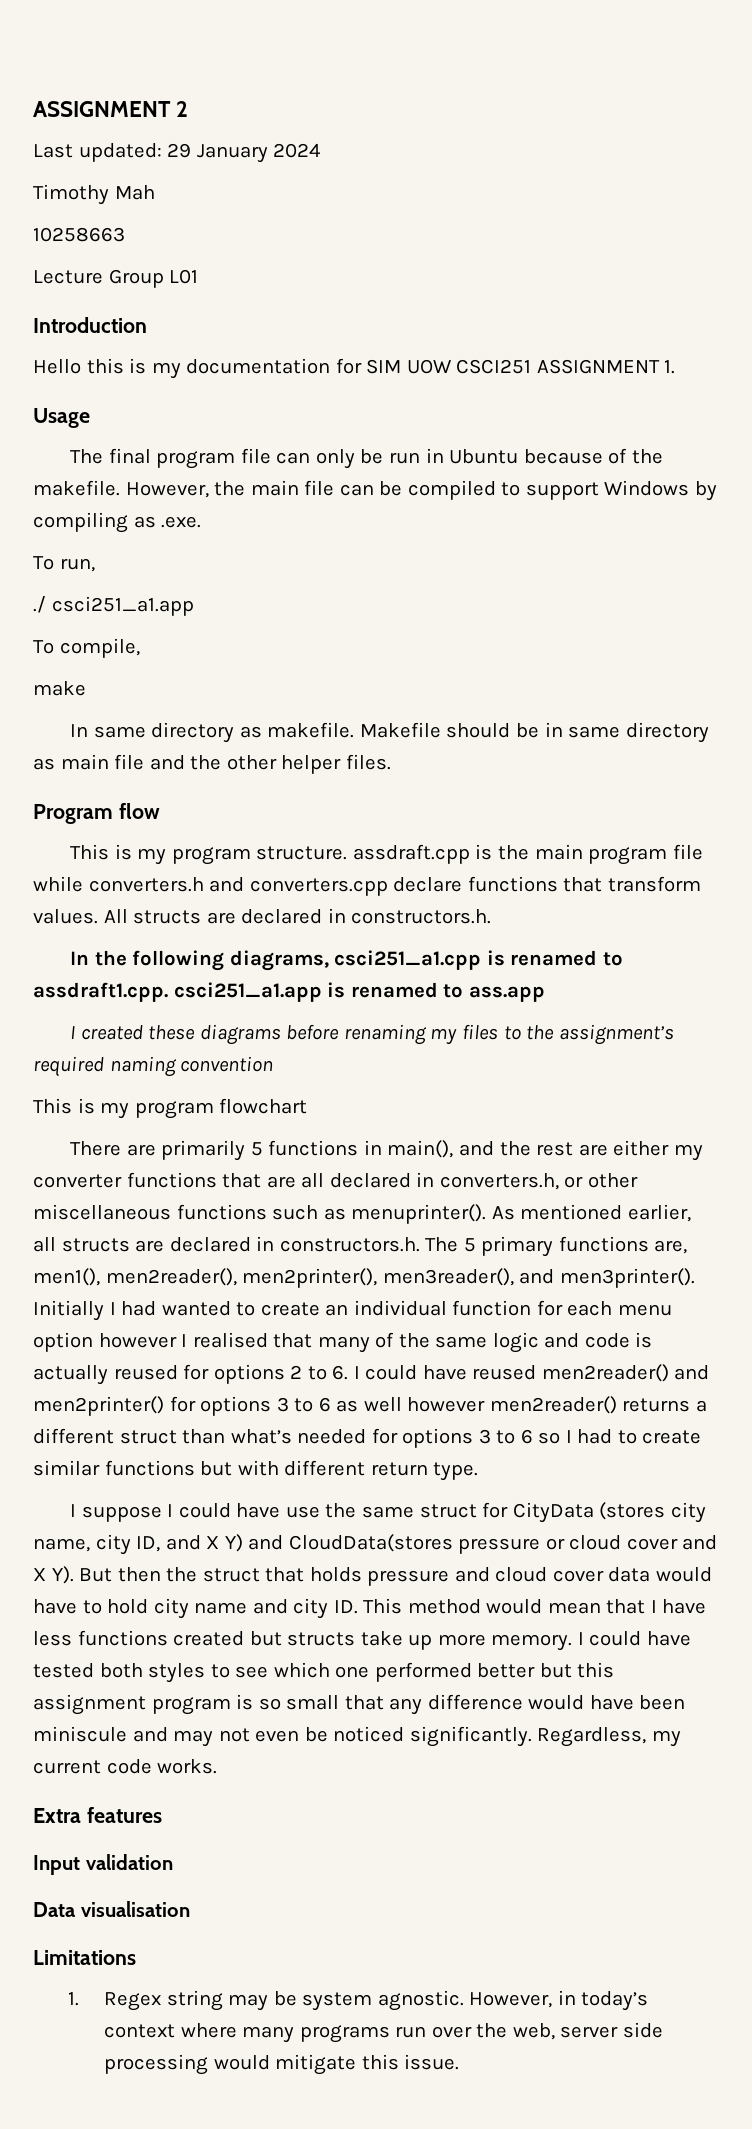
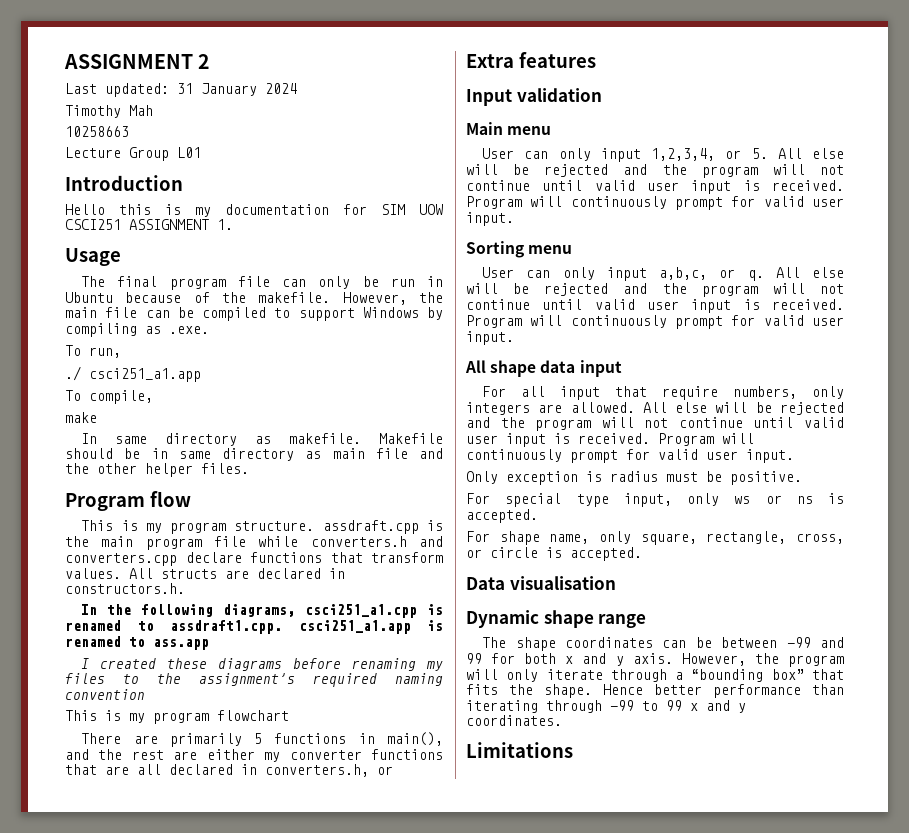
[167,143,192,158] 29 -> [177,83,193,94] 31
[587,1173,638,1188] [33,1204,691,1224] [33,1236,688,1257] [33,1268,695,1288] [33,1300,672,1321] [33,1332,653,1353] [33,1364,710,1385] [33,1396,707,1416] [33,1428,702,1448] [33,1460,479,1481] [70,1502,706,1523] [33,1534,718,1555] [33,1566,712,1586] [33,1598,707,1619] [33,1630,691,1651] [33,1662,615,1683] [33,1694,686,1715] [33,1726,681,1747] [33,1759,218,1774] [33,1807,162,1823] [33,1854,173,1875] [33,1901,190,1917] [33,1950,136,1965] [68,1990,649,2011] [103,2022,663,2043] [103,2054,460,2075] other miscellaneous functions such as menuprinter(). As mentioned earlier, all structs are declared in constructors.h. The 5 primary functions are, men1(), men2reader(), men2printer(), men3reader(), and men3printer(). Initially I had wanted to create an individual function for each menu option however I realised that many of the same logic and code is actually reused for options 2 to 6. I could have reused men2reader() and men2printer() for options 3 to 6 as well however men2reader() returns a different struct than what’s needed for options 3 to 6 so I had to create similar functions but with different return type. // I suppose I could have use the same struct for CityData (stores city name, city ID, and X Y) and CloudData(stores pressure or cloud cover and X Y). But then the struct that holds pressure and cloud cover data would have to hold city name and city ID. This method would mean that I have less functions created but structs take up more memory. I could have tested both styles to see which one performed better but this assignment program is so small that any difference would have been miniscule and may not even be noticed significantly. Regardless, my current code works. // Extra features // Input validation // Data visualisation // Limitations // 1. Regex string may be system agnostic. However, in today’s context where many programs run over the web, server side processing would mitigate this issue. -> [466,52,596,68] [466,88,602,106] [466,122,552,135] [482,148,844,162] [466,164,844,178] [466,180,844,194] [466,196,844,210] [466,212,514,226] [466,241,573,258] [482,267,844,281] [466,283,844,297] [466,299,844,313] [466,315,844,329] [466,331,514,345] [465,360,622,377] [482,386,844,400] [466,402,844,415] [466,417,844,431] [466,433,754,447] [466,449,794,463] [466,471,802,485] [466,493,844,507] [466,509,538,523] [466,531,844,545] [466,547,642,561] [466,576,616,590] [466,610,647,628] [482,637,844,651] [466,653,844,667] [466,669,844,682] [466,684,844,698] [466,700,746,713] [466,715,562,726] [466,742,573,758] // Extra features // Input validation // Main menu // User can only input 1,2,3,4, or 5. All else will be rejected and the program will not continue until valid user input is received. Program will continuously prompt for valid user input. // Sorting menu // User can only input a,b,c, or q. All else will be rejected and the program will not continue until valid user input is received. Program will continuously prompt for valid user input. // All shape data input // For all input that require numbers, only integers are allowed. All else will be rejected and the program will not continue until valid user input is received. Program will continuously prompt for valid user input. // Only exception is radius must be positive. // For special type input, only ws or ns is accepted. // For shape name, only square, rectangle, cross, or circle is accepted. // Data visualisation // Dynamic shape range // The shape coordinates can be between -99 and 99 for both x and y axis. However, the program will only iterate through a “bounding box” that fits the shape. Hence better performance than iterating through -99 to 99 x and y coordinates. // Limitations

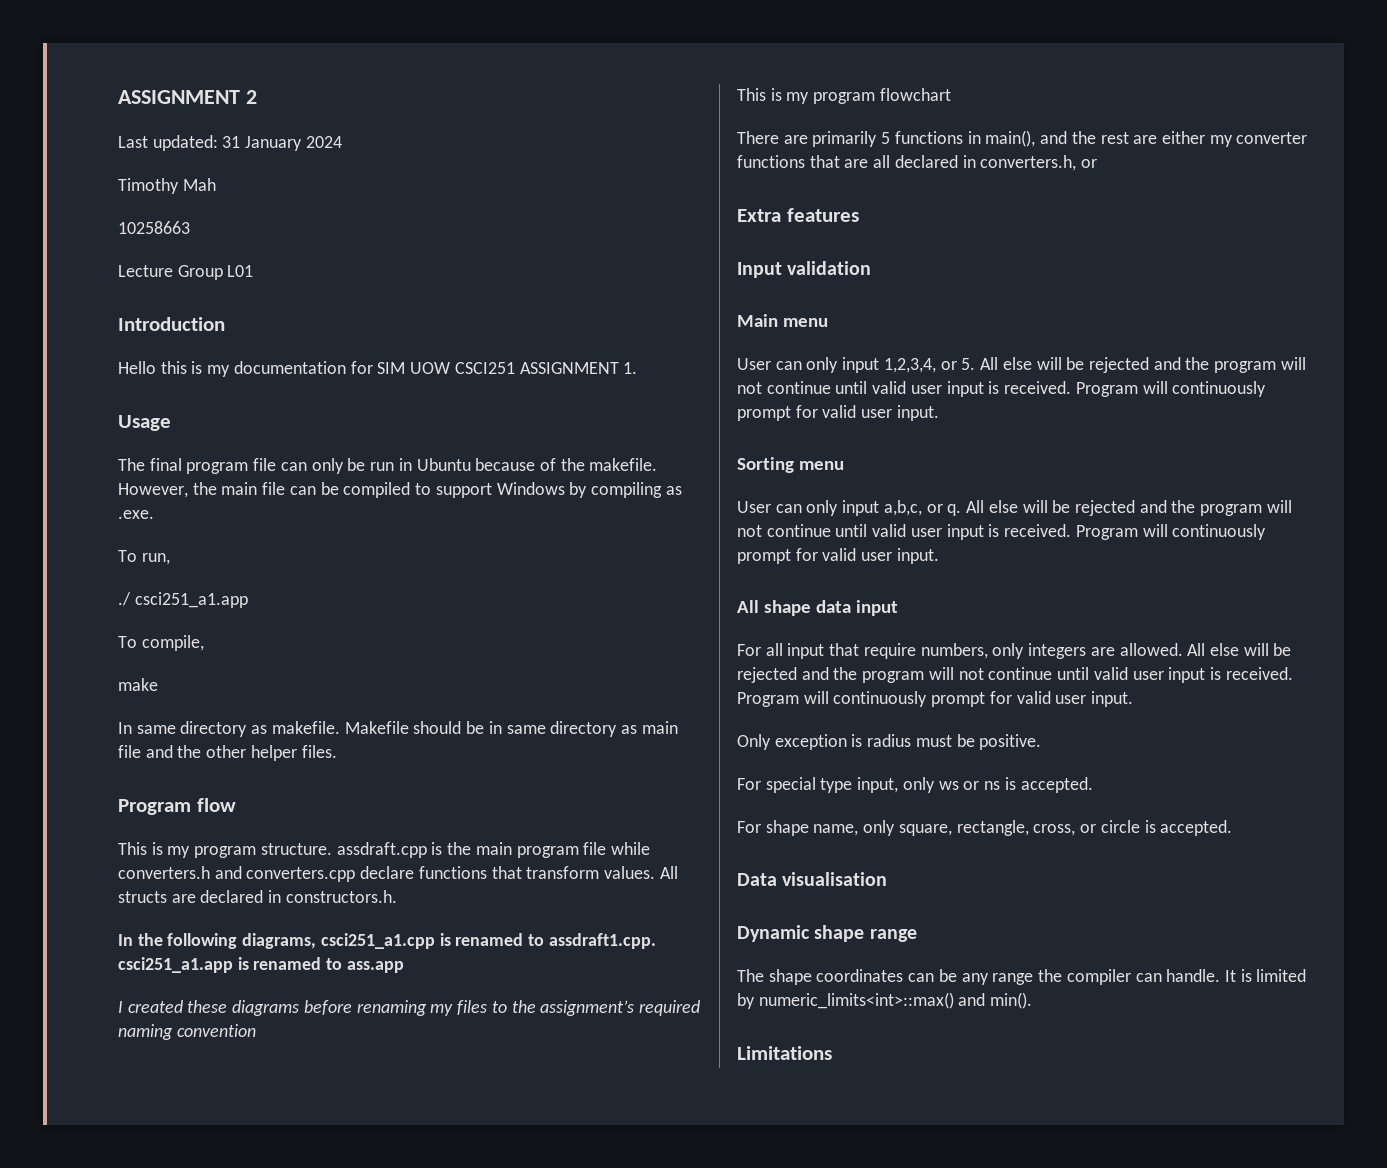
[721,637,844,648] [466,653,844,667] [466,669,844,682] [466,684,844,698] [466,700,746,713] [466,715,562,726] between -99 and 99 for both x and y axis. However, the program will only iterate through a “bounding box” that fits the shape. Hence better performance than iterating through -99 to 99 x and y coordinates. -> [961,969,1307,985] [737,992,1033,1009] any range the compiler can handle. It is limited by numeric_limits<int>::max() and min().

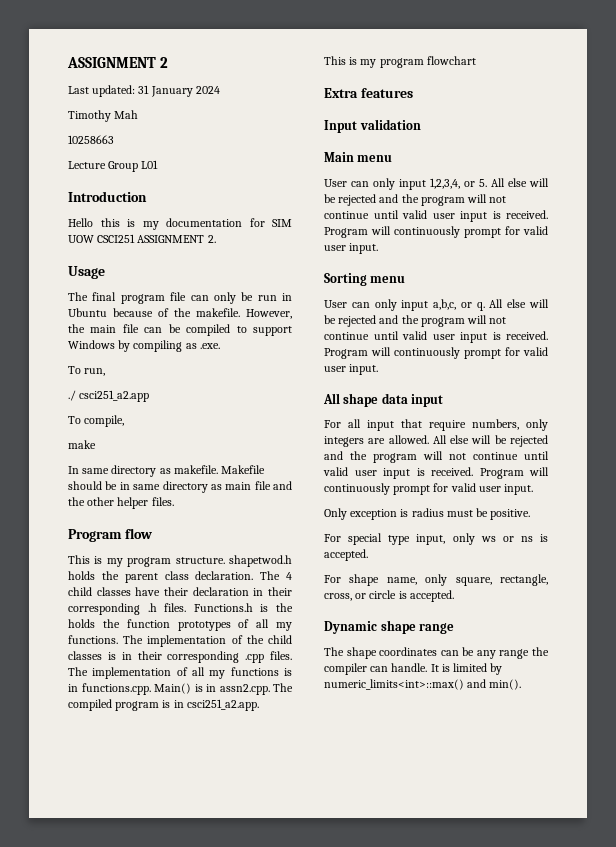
[623,362,638,374] 1. -> [207,235,216,243] 2.
[134,592,248,608] csci251_a1.app -> [79,390,150,402] csci251_a2.app
[336,842,650,858] [118,866,678,882] [118,890,397,903] [118,933,656,949] [118,957,404,973] [118,1000,700,1016] [118,1024,256,1040] assdraft.cpp is the main program file while converters.h and converters.cpp declare functions that transform values. All structs are declared in constructors.h. // In the following diagrams, csci251_a1.cpp is renamed to assdraft1.cpp. csci251_a1.app is renamed to ass.app // I created these diagrams before renaming my files to the assignment’s required naming convention -> [229,555,292,567] [68,571,292,583] [68,587,292,596] [68,603,293,615] [68,619,292,631] [68,635,292,647] [68,651,292,663] [68,667,292,679] [68,683,293,695] [68,699,259,711] shapetwod.h holds the parent class declaration. The 4 child classes have their declaration in their corresponding .h files. Functions.h is the holds the function prototypes of all my functions. The implementation of the child classes is in their corresponding .cpp files. The implementation of all my functions is in functions.cpp. Main() is in assn2.cpp. The compiled program is in csci251_a2.app.
[737,130,1308,147] [737,155,1098,171] // There are primarily 5 functions in main(), and the rest are either my converter functions that are all declared in converters.h, or -> (476, 60) none
[737,872,888,886] // Data visualisation -> (454, 596) none
[737,1046,832,1060] // Limitations -> (522, 684) none

